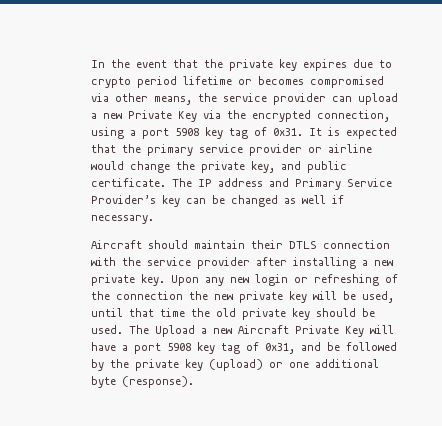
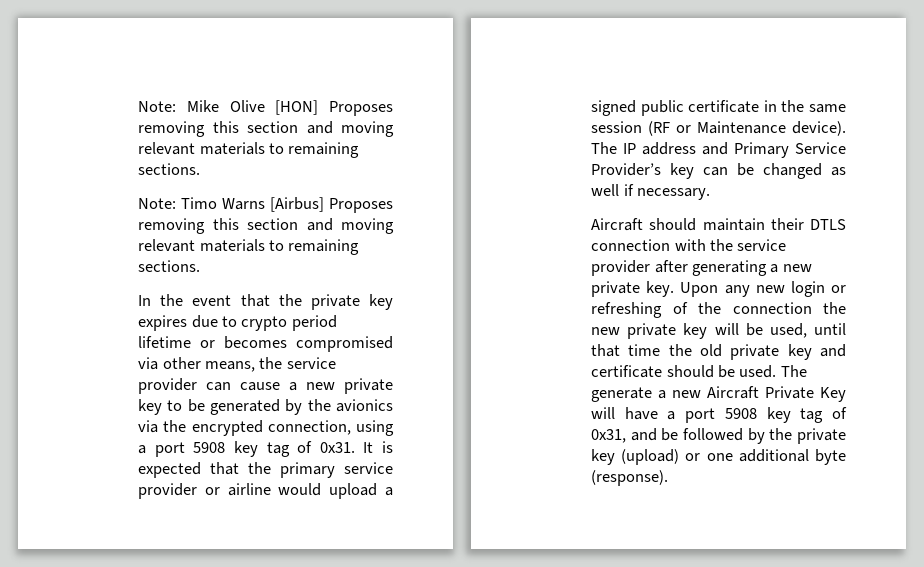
(91, 64) none -> [138,100,394,116] [138,121,395,137] [138,142,360,158] [138,163,201,175] [138,197,394,213] [138,218,395,234] [138,239,360,255] [138,260,201,272] Note: Mike Olive [HON] Proposes removing this section and moving relevant materials to remaining sections. // Note: Timo Warns [Airbus] Proposes removing this section and moving relevant materials to remaining sections. //
[358,93,399,105] [91,110,198,122] upload a new Private Key -> [240,378,394,394] [138,399,394,415] cause a new private key to be generated by the avionics
[130,161,348,173] [91,178,167,187] change the private key, and public certificate. -> [329,483,393,499] [591,100,846,116] [591,121,846,136] upload a signed public certificate in the same session (RF or Maintenance device).
[293,257,357,269] installing -> [691,260,767,276] generating
(311, 314) none -> [820,344,846,357] [591,365,663,378] and certificate
[155,325,196,337] Upload -> [591,387,653,402] generate

